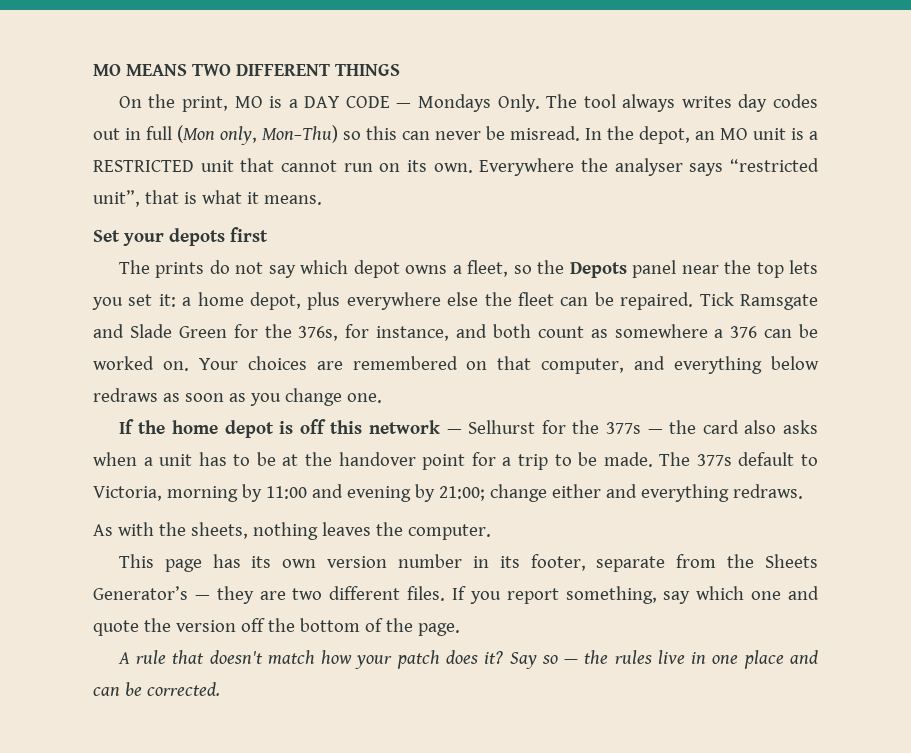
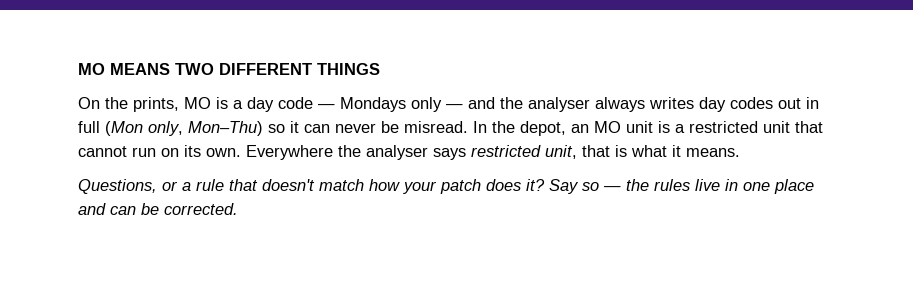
[181,96,228,112] print, -> [133,97,179,112] prints,
[304,94,616,112] DAY CODE — Mondays Only. The tool -> [247,97,590,112] day code — Mondays only — and the analyser
[366,126,397,140] this -> [290,121,299,133] it
[93,160,194,172] RESTRICTED -> [689,121,758,133] restricted
[729,158,819,172] [93,190,140,207] “restricted unit”, -> [471,145,577,159] restricted unit,
[93,227,268,246] [118,260,819,278] [92,292,818,310] [93,324,818,341] [93,356,819,374] [93,388,382,406] [118,419,819,438] [93,452,818,470] [93,484,803,502] [93,522,491,540] [118,554,819,572] [93,586,820,604] [93,618,460,636] [117,652,130,664] Set your depots first // The prints do not say which depot owns a fleet, so the Depots panel near the top lets you set it: a home depot, plus everywhere else the fleet can be repaired. Tick Ramsgate and Slade Green for the 376s, for instance, and both count as somewhere a 376 can be worked on. Your choices are remembered on that computer, and everything below redraws as soon as you change one. // If the home depot is off this network — Selhurst for the 377s — the card also asks when a unit has to be at the handover point for a trip to be made. The 377s default to Victoria, morning by 11:00 and evening by 21:00; change either and everything redraws. // As with the sheets, nothing leaves the computer. // This page has its own version number in its footer, separate from the Sheets Generator’s — they are two different files. If you report something, say which one and quote the version off the bottom of the page. // A -> [78,179,191,194] Questions, or a

